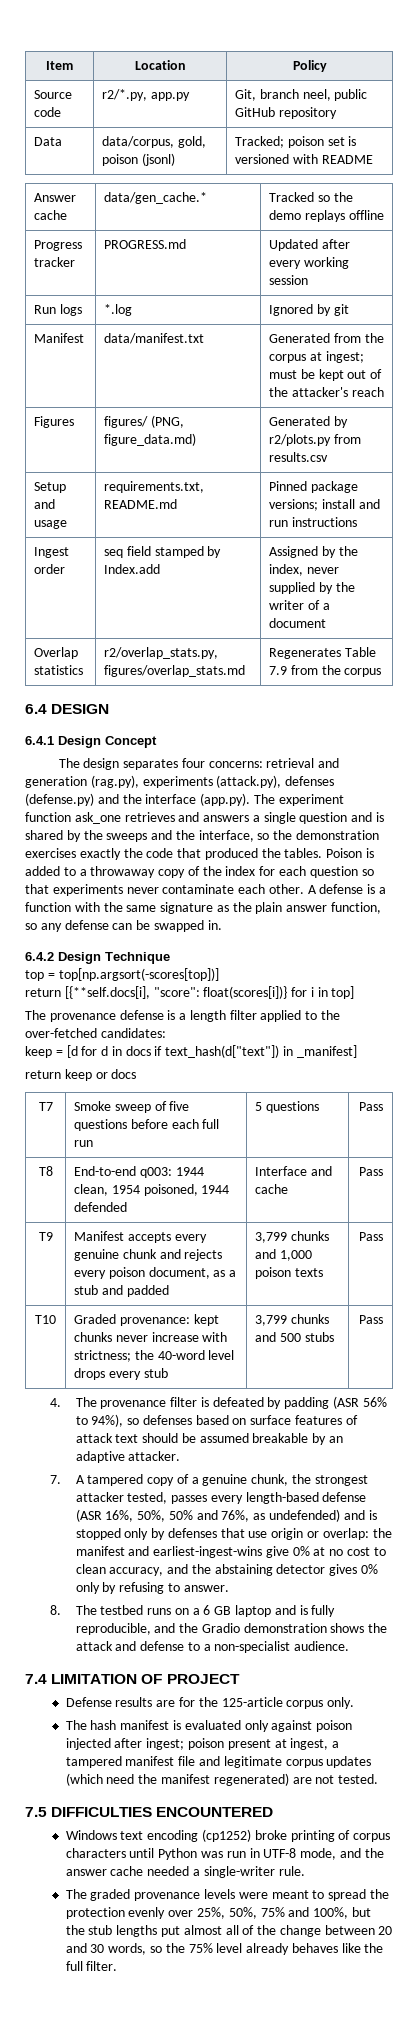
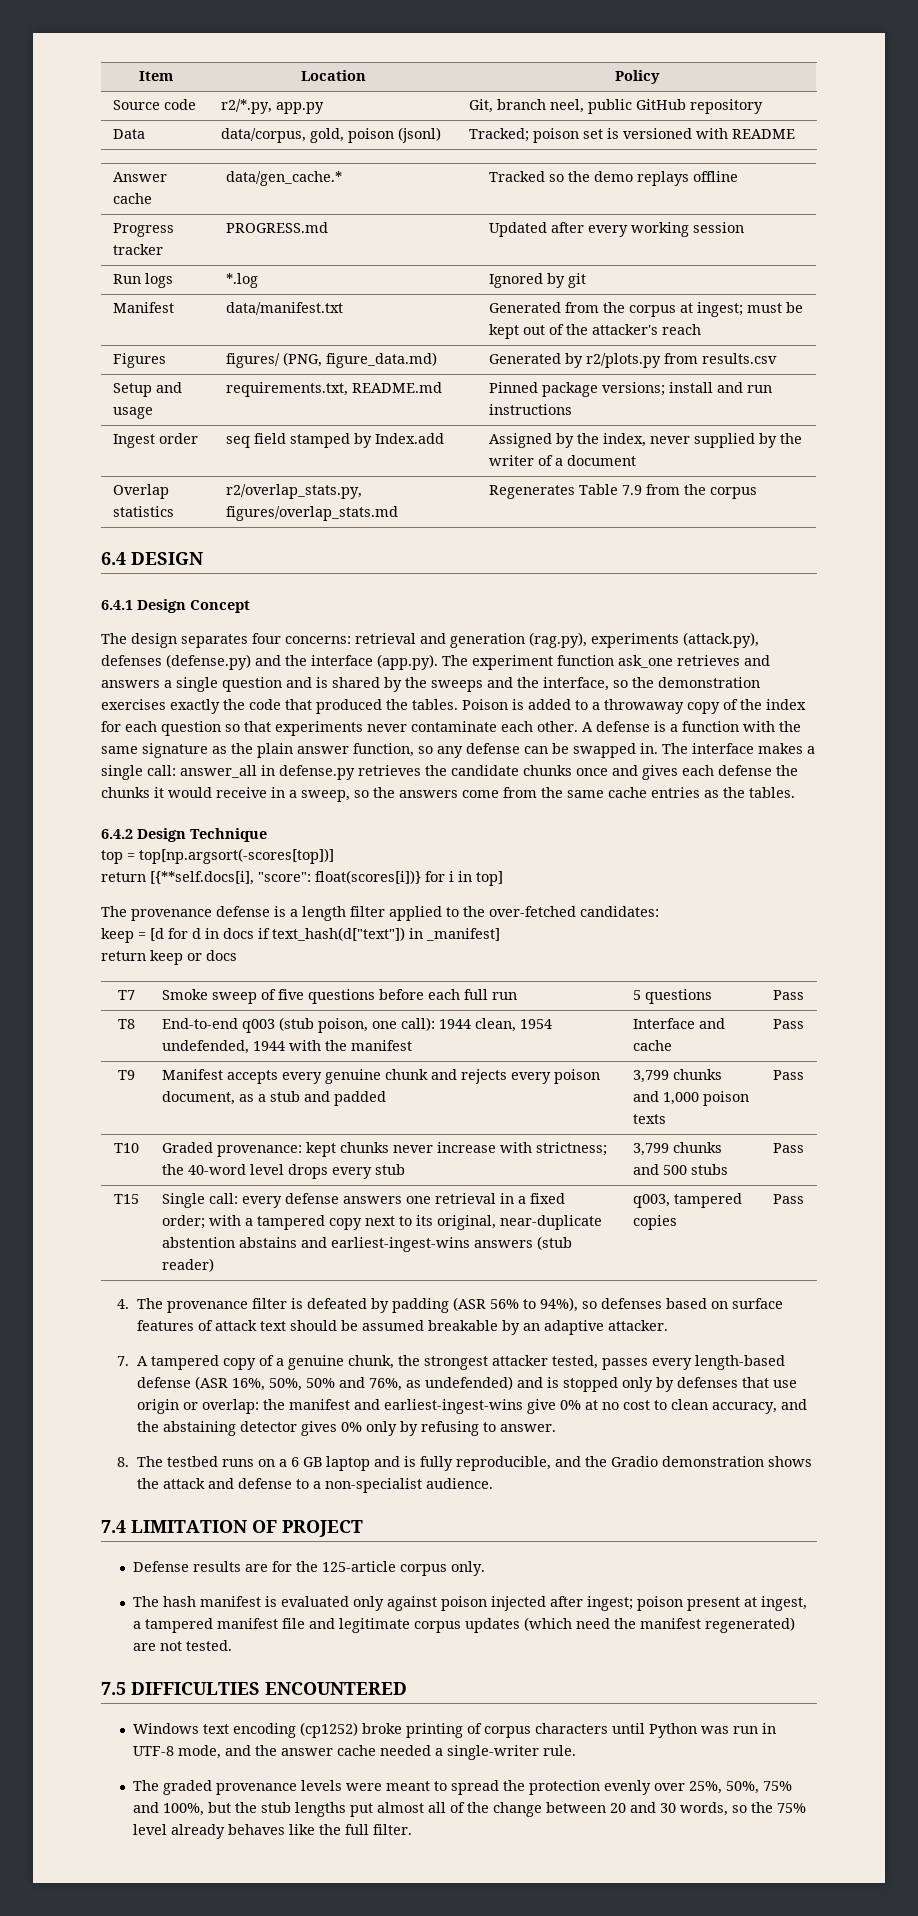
(222, 925) none -> [662,743,815,754] [101,765,798,780] [101,787,795,802] The interface makes a single call: answer_all in defense.py retrieves the candidate chunks once and gives each defense the chunks it would receive in a sweep, so the answers come from the same cache entries as the tables.
[139,1167,204,1178] [74,1184,230,1196] [74,1202,128,1212] q003: 1944 clean, 1954 poisoned, 1944 defended -> [241,1017,552,1033] [161,1040,412,1054] q003 (stub poison, one call): 1944 clean, 1954 undefended, 1944 with the manifest
(383, 1319) none -> [113,1194,139,1204] [161,1193,565,1208] [161,1215,602,1230] [161,1236,572,1252] [161,1258,214,1272] [632,1193,742,1208] [632,1215,677,1230] [773,1194,804,1204] // T15 | Single call: every defense answers one retrieval in a fixed order; with a tampered copy next to its original, near-duplicate abstention abstains and earliest-ingest-wins answers (stub reader) | q003, tampered copies | Pass

